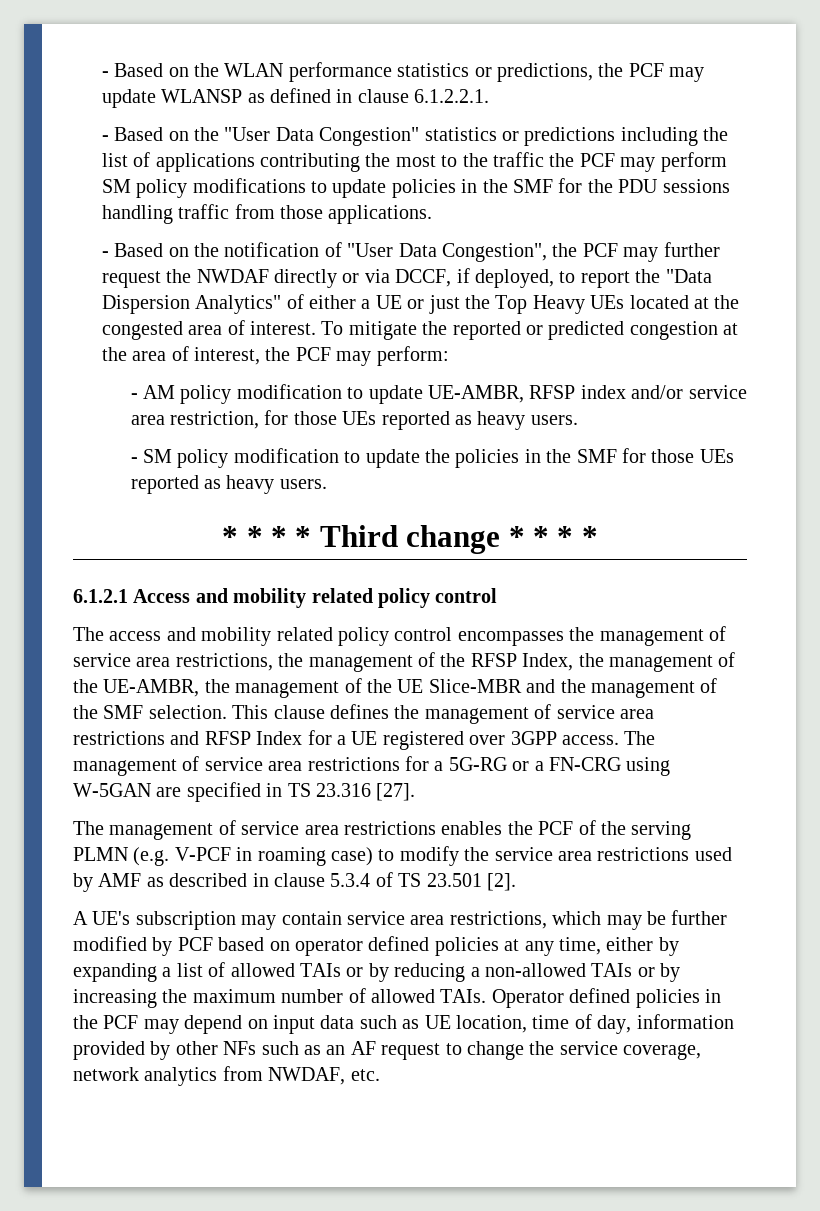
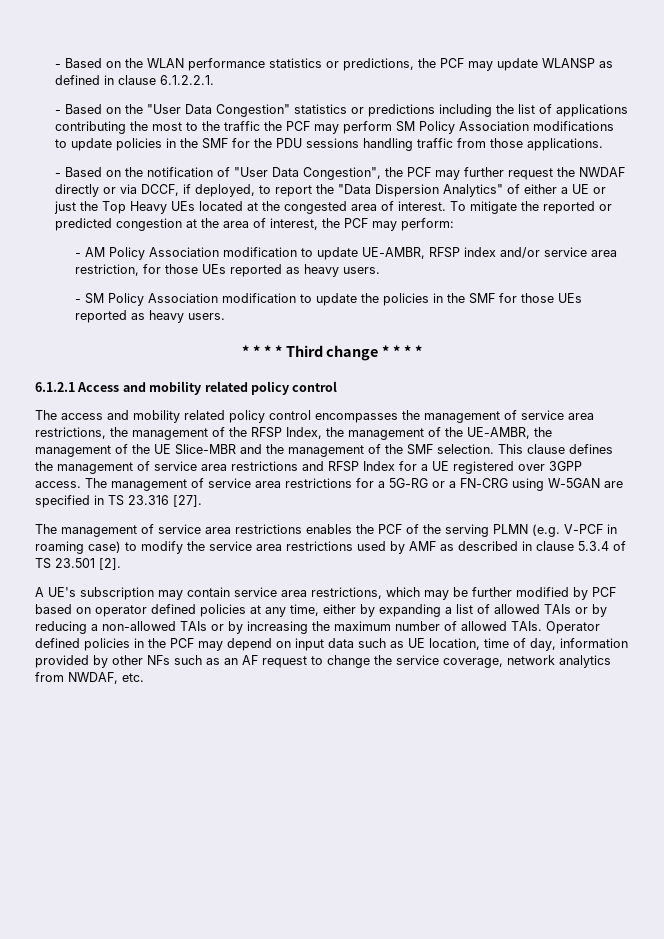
[136,179,188,198] policy -> [419,121,530,134] Policy Association
[180,385,232,404] policy -> [109,247,220,260] Policy Association
[177,449,229,468] policy -> [108,293,219,306] Policy Association

